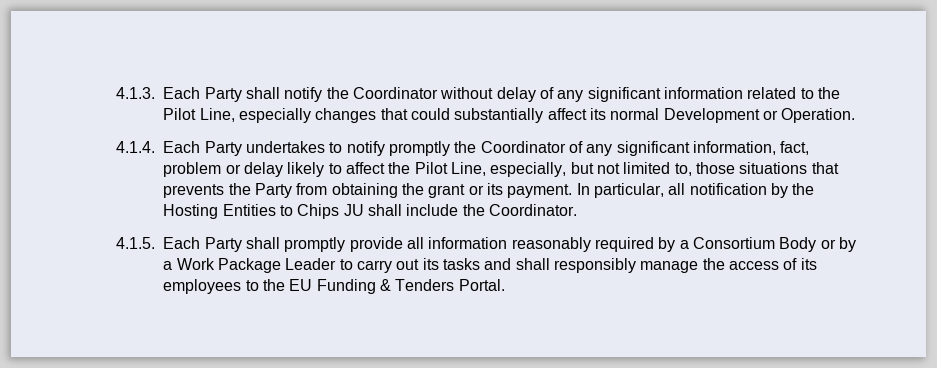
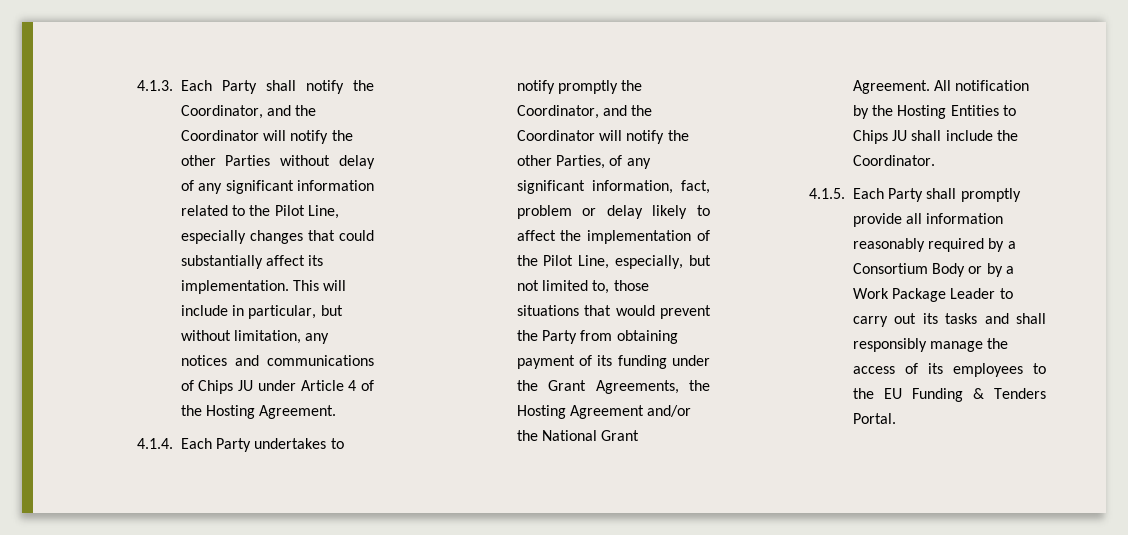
[353,87,439,99] Coordinator -> [180,105,317,119] [180,130,353,144] [180,155,271,166] Coordinator, and the Coordinator will notify the other Parties
[610,108,856,123] normal Development or Operation. -> [180,280,347,294] [180,305,343,319] [180,330,330,344] [180,355,374,366] [180,380,374,394] [180,405,337,419] implementation. This will include in particular, but without limitation, any notices and communications of Chips JU under Article 4 of the Hosting Agreement.
[480,141,566,153] Coordinator -> [516,105,653,119] [516,130,689,144] [516,155,605,169] Coordinator, and the Coordinator will notify the other Parties,
(411, 168) none -> [587,230,710,244] [516,255,538,266] implementation of the
[163,184,225,198] prevents -> [615,305,711,319] would prevent
[402,183,686,198] the grant or its payment. In particular, all -> [516,355,710,369] [516,380,710,394] [516,405,692,419] [516,430,640,441] [852,80,951,94] payment of its funding under the Grant Agreements, the Hosting Agreement and/or the National Grant Agreement. All

